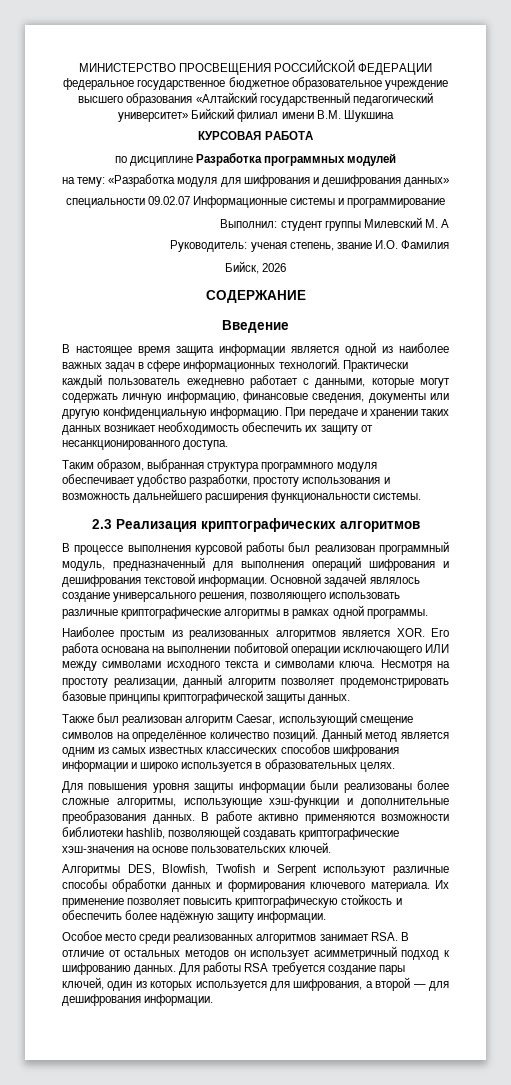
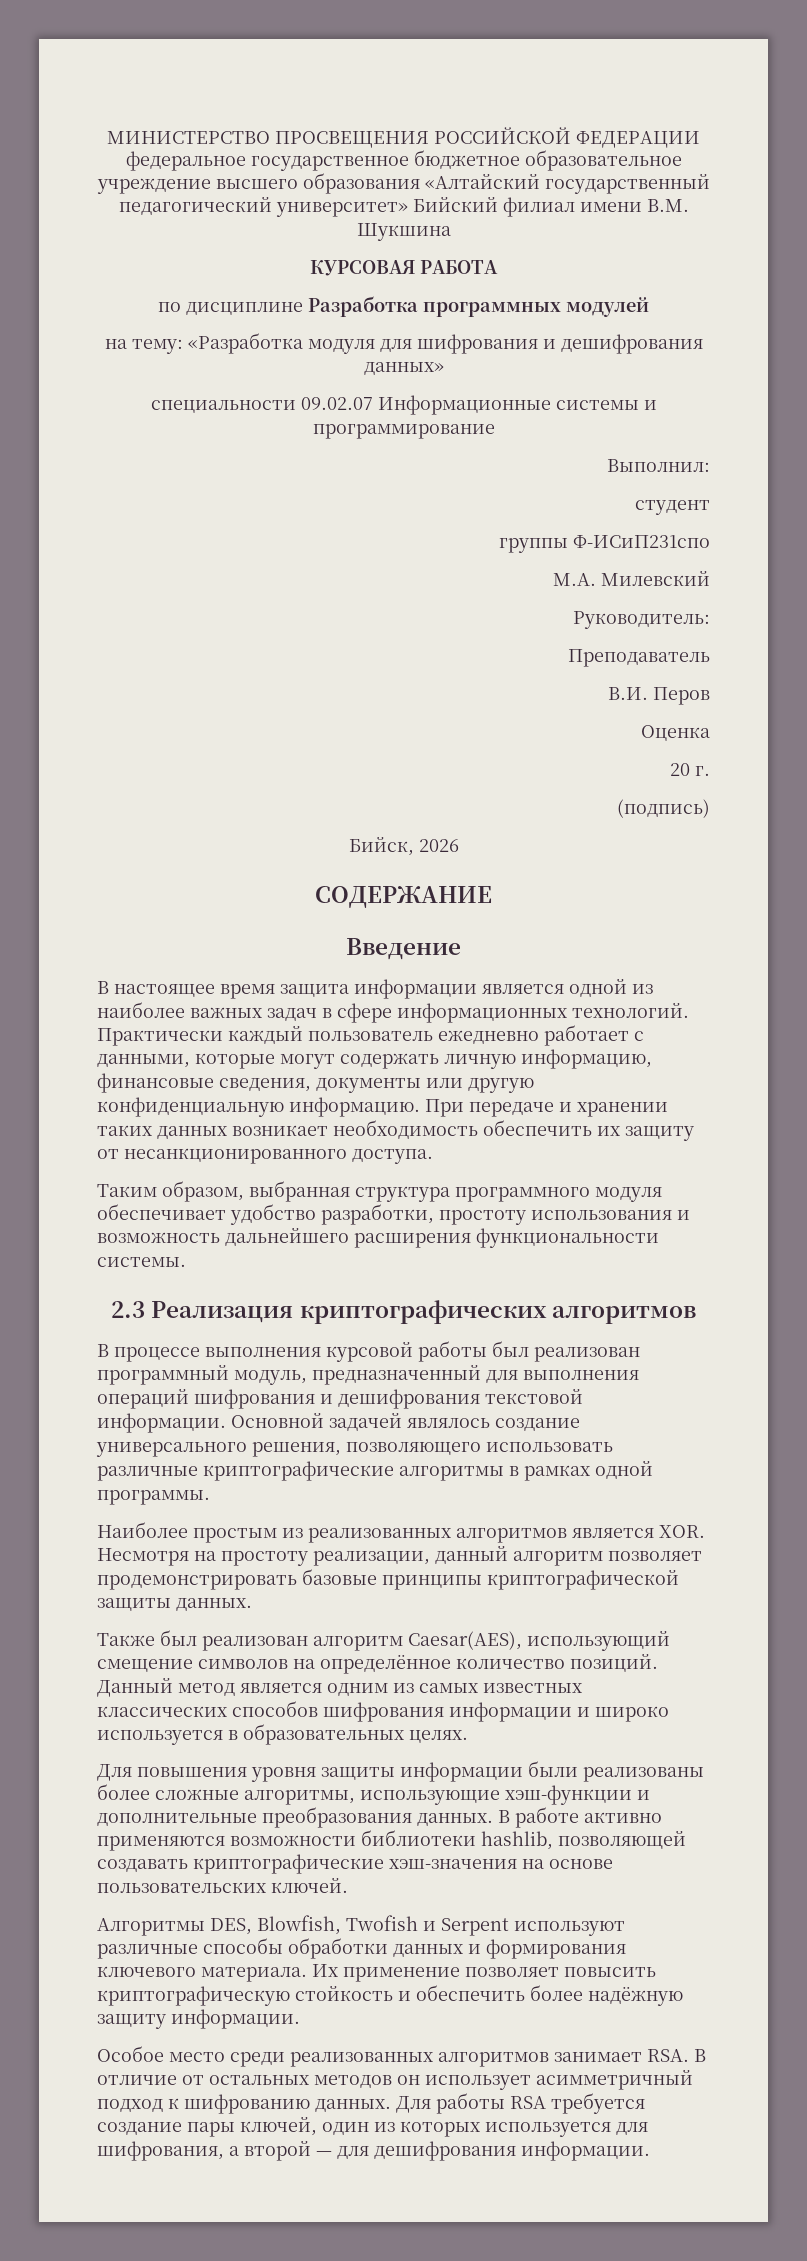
(278, 223) none -> (710, 465) //
[324,221,361,231] группы -> [499,535,710,553] [553,573,596,586] // группы Ф-ИСиП231спо // М.А.
[424,219,450,228] М. А -> (710, 578) none
[250,240,449,252] ученая степень, звание И.О. Фамилия -> [568,649,710,667] [608,687,710,705] [641,725,710,741] [670,763,710,776] [617,799,710,818] // Преподаватель // В.И. Перов // Оценка // 20 г. // (подпись)
[431,628,449,637] [62,642,449,656] [62,661,376,671] Его работа основана на выполнении побитовой операции исключающего ИЛИ между символами исходного текста и символами ключа. -> (705, 1531) none
[236,714,276,725] Caesar, -> [408,1631,522,1650] Caesar(AES),

